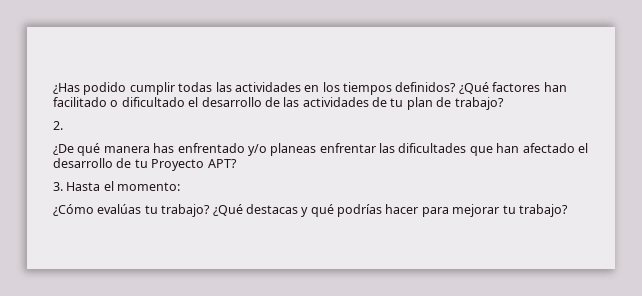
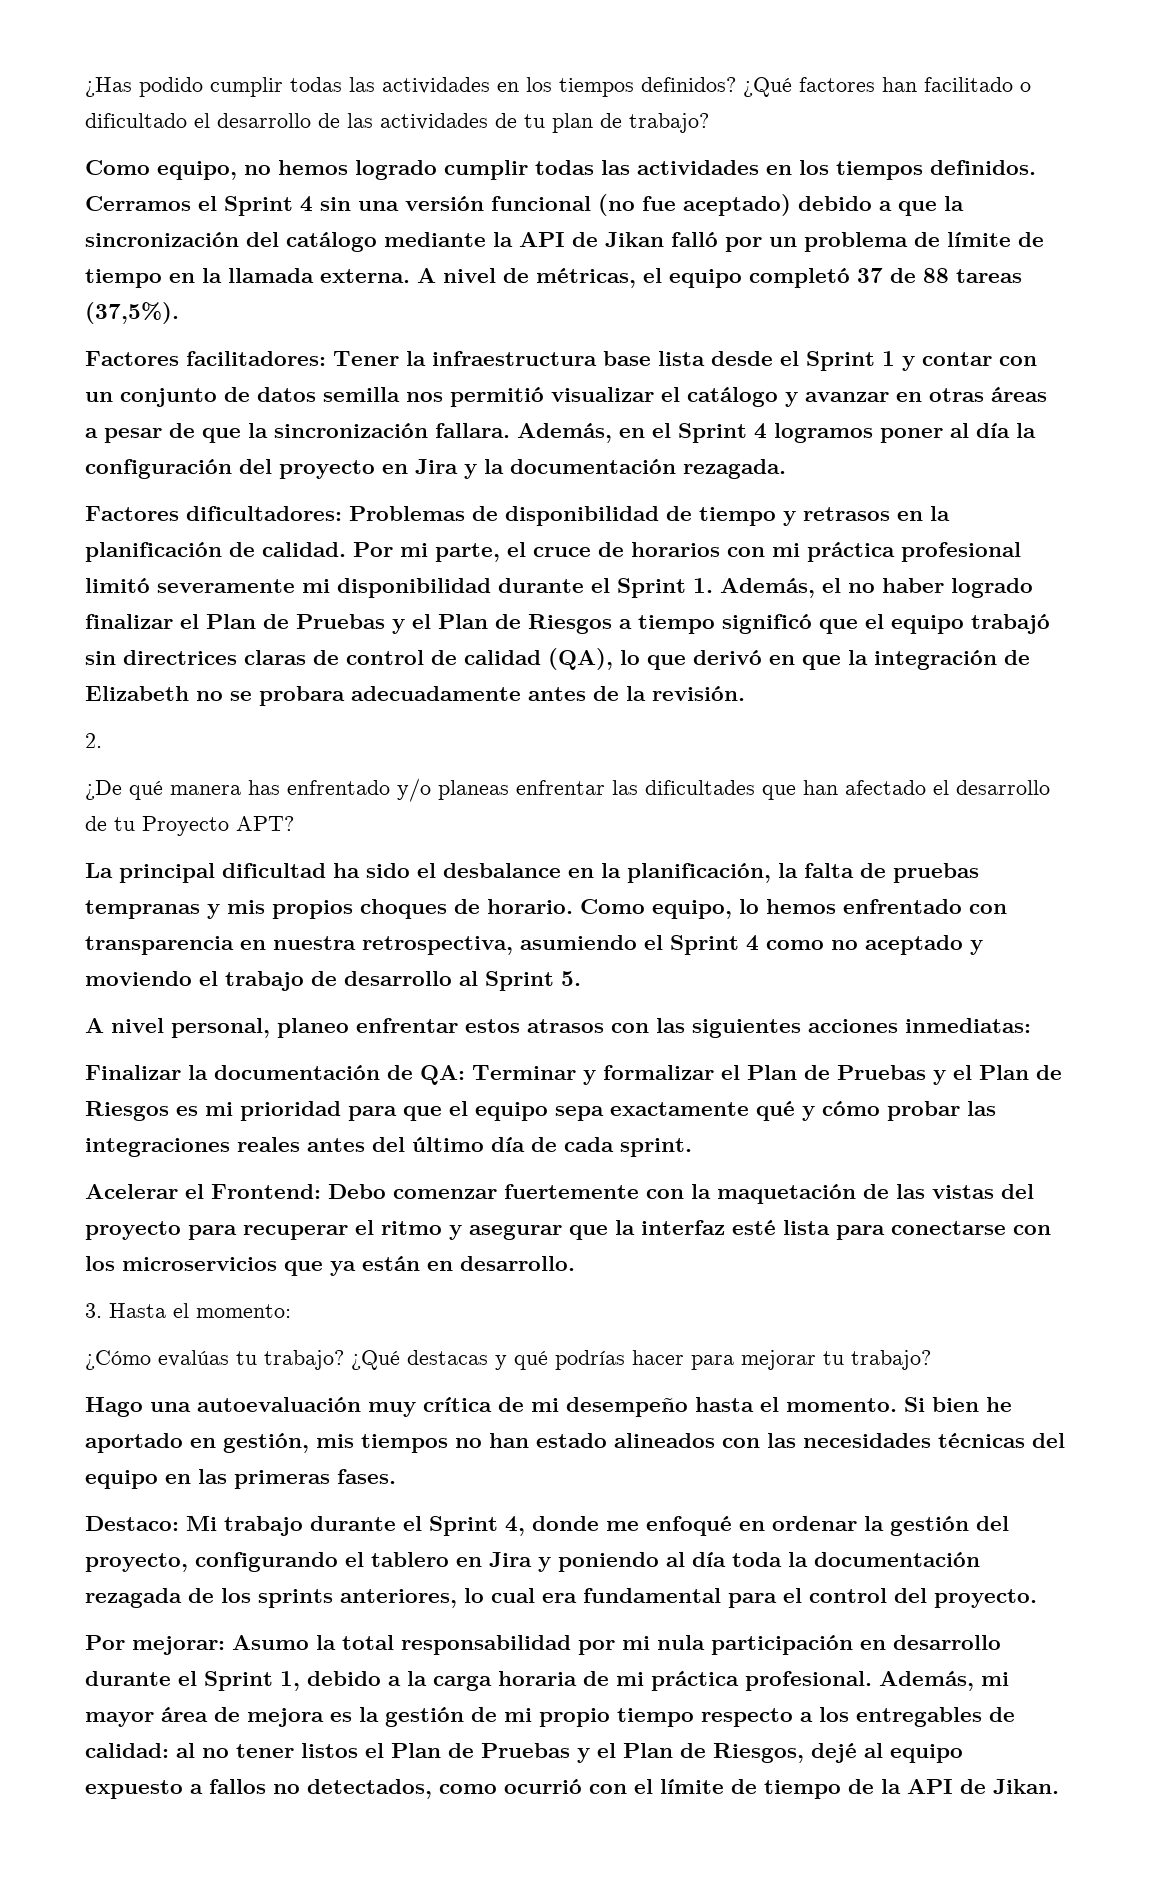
(504, 103) none -> [85,160,1036,180] [85,194,964,216] [85,232,1044,252] [85,268,1022,288] [85,302,179,324] [85,351,1037,371] [85,387,1047,407] [85,423,1036,443] [85,459,786,479] [85,506,950,526] [85,542,1021,562] [85,578,1033,598] [85,614,1050,634] [85,648,1030,670] [85,686,745,706] // Como equipo, no hemos logrado cumplir todas las actividades en los tiempos definidos. Cerramos el Sprint 4 sin una versión funcional (no fue aceptado) debido a que la sincronización del catálogo mediante la API de Jikan falló por un problema de límite de tiempo en la llamada externa. A nivel de métricas, el equipo completó 37 de 88 tareas (37,5%). // Factores facilitadores: Tener la infraestructura base lista desde el Sprint 1 y contar con un conjunto de datos semilla nos permitió visualizar el catálogo y avanzar en otras áreas a pesar de que la sincronización fallara. Además, en el Sprint 4 logramos poner al día la configuración del proyecto en Jira y la documentación rezagada. // Factores dificultadores: Problemas de disponibilidad de tiempo y retrasos en la planificación de calidad. Por mi parte, el cruce de horarios con mi práctica profesional limitó severamente mi disponibilidad durante el Sprint 1. Además, el no haber logrado finalizar el Plan de Pruebas y el Plan de Riesgos a tiempo significó que el equipo trabajó sin directrices claras de control de calidad (QA), lo que derivó en que la integración de Elizabeth no se probara adecuadamente antes de la revisión.
(237, 163) none -> [85,863,979,883] [85,899,1007,919] [85,935,983,955] [85,971,581,991] [85,1018,1031,1038] [85,1065,1062,1085] [85,1101,996,1121] [85,1137,692,1157] [85,1184,1034,1204] [85,1220,1051,1240] [85,1256,575,1276] // La principal dificultad ha sido el desbalance en la planificación, la falta de pruebas tempranas y mis propios choques de horario. Como equipo, lo hemos enfrentado con transparencia en nuestra retrospectiva, asumiendo el Sprint 4 como no aceptado y moviendo el trabajo de desarrollo al Sprint 5. // A nivel personal, planeo enfrentar estos atrasos con las siguientes acciones inmediatas: // Finalizar la documentación de QA: Terminar y formalizar el Plan de Pruebas y el Plan de Riesgos es mi prioridad para que el equipo sepa exactamente qué y cómo probar las integraciones reales antes del último día de cada sprint. // Acelerar el Frontend: Debo comenzar fuertemente con la maquetación de las vistas del proyecto para recuperar el ritmo y asegurar que la interfaz esté lista para conectarse con los microservicios que ya están en desarrollo.
(568, 210) none -> [85,1397,1012,1417] [85,1433,1065,1453] [85,1469,396,1489] [85,1516,1009,1536] [85,1552,980,1572] [85,1588,1037,1608] [85,1635,1001,1655] [85,1671,1009,1691] [85,1707,1015,1727] [85,1743,963,1763] [85,1779,1059,1799] // Hago una autoevaluación muy crítica de mi desempeño hasta el momento. Si bien he aportado en gestión, mis tiempos no han estado alineados con las necesidades técnicas del equipo en las primeras fases. // Destaco: Mi trabajo durante el Sprint 4, donde me enfoqué en ordenar la gestión del proyecto, configurando el tablero en Jira y poniendo al día toda la documentación rezagada de los sprints anteriores, lo cual era fundamental para el control del proyecto. // Por mejorar: Asumo la total responsabilidad por mi nula participación en desarrollo durante el Sprint 1, debido a la carga horaria de mi práctica profesional. Además, mi mayor área de mejora es la gestión de mi propio tiempo respecto a los entregables de calidad: al no tener listos el Plan de Pruebas y el Plan de Riesgos, dejé al equipo expuesto a fallos no detectados, como ocurrió con el límite de tiempo de la API de Jikan.

